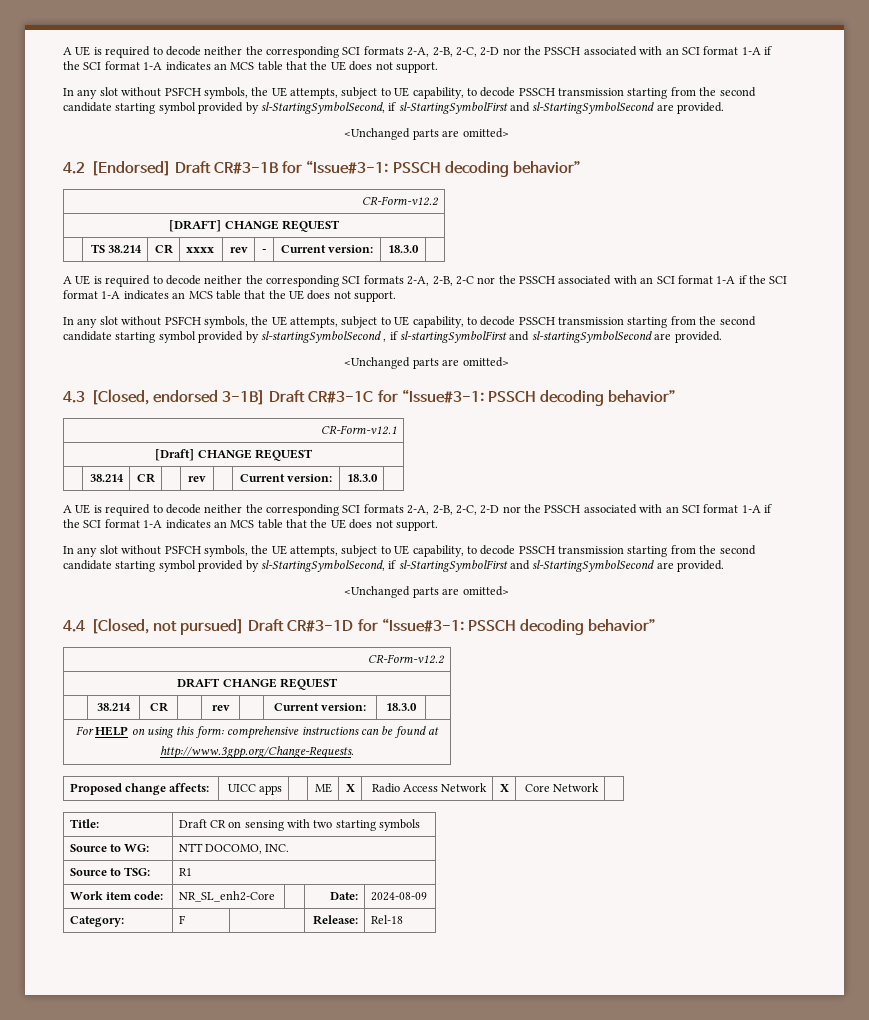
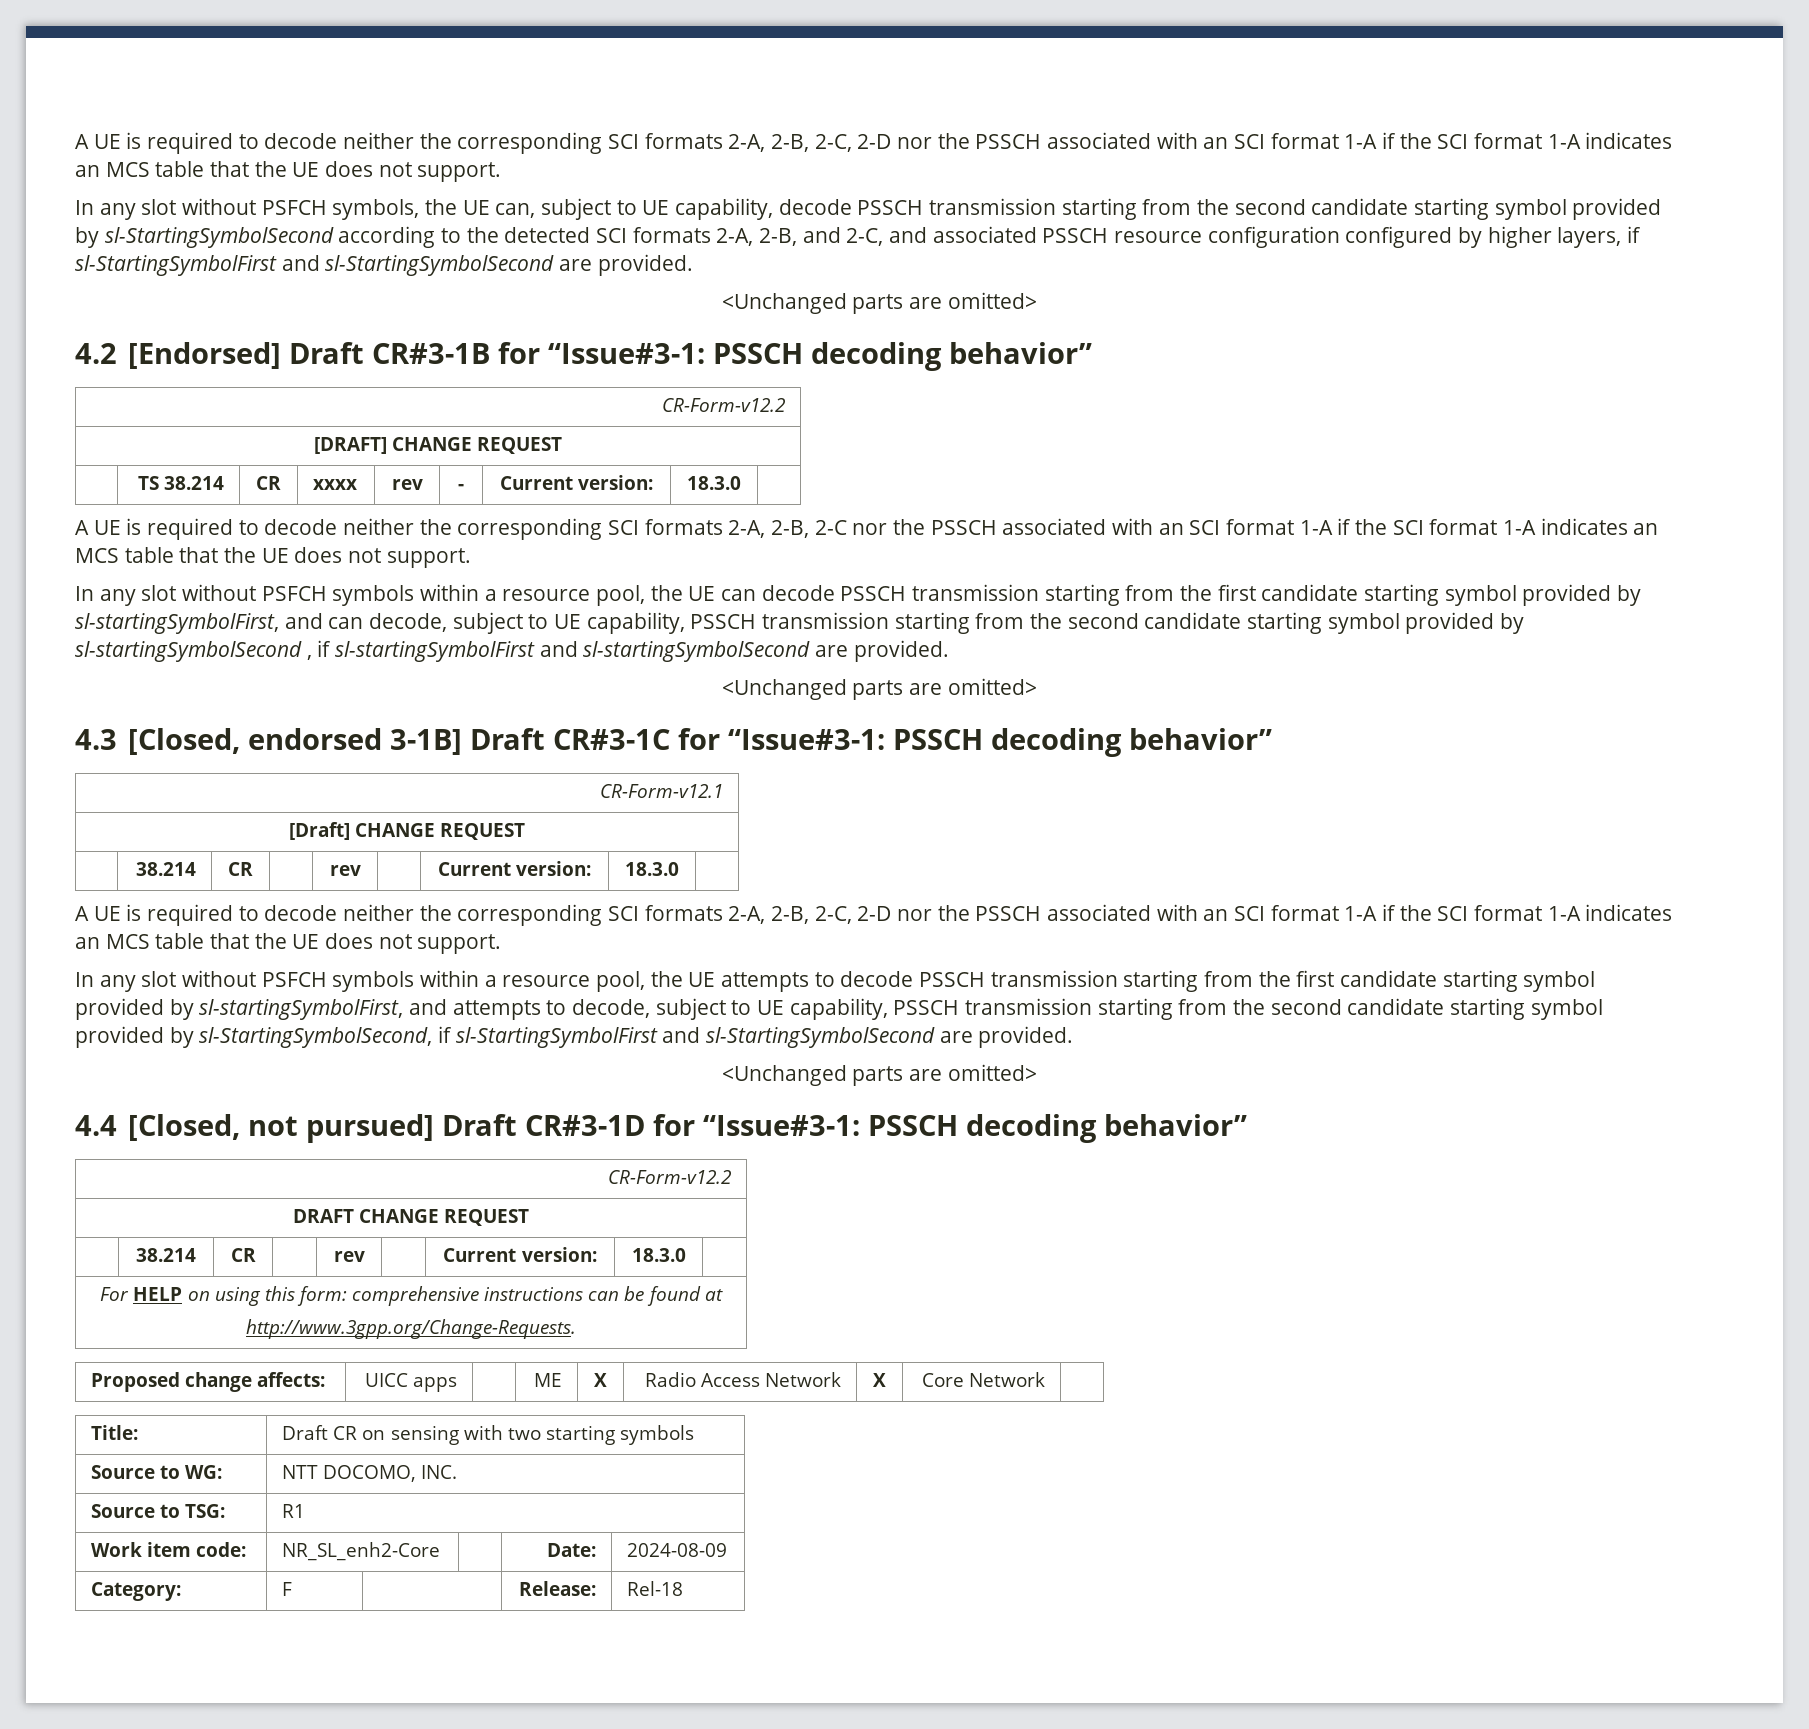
[290,87,477,99] attempts, subject to UE capability, to -> [495,198,774,220] can, subject to UE capability,
[260,102,385,114] sl-StartingSymbolSecond, -> [104,226,1622,248] sl-StartingSymbolSecond according to the detected SCI formats 2-A, 2-B, and 2-C, and associated PSSCH resource configuration configured by higher layers,
[203,316,516,328] symbols, the UE attempts, subject to UE capability, to decode -> [332,584,1642,606] [75,612,685,634] symbols within a resource pool, the UE can decode PSSCH transmission starting from the first candidate starting symbol provided by sl-startingSymbolFirst, and can decode, subject to UE capability,
[203,545,516,557] symbols, the UE attempts, subject to UE capability, to decode -> [332,970,1596,992] [75,998,888,1020] symbols within a resource pool, the UE attempts to decode PSSCH transmission starting from the first candidate starting symbol provided by sl-startingSymbolFirst, and attempts to decode, subject to UE capability,

